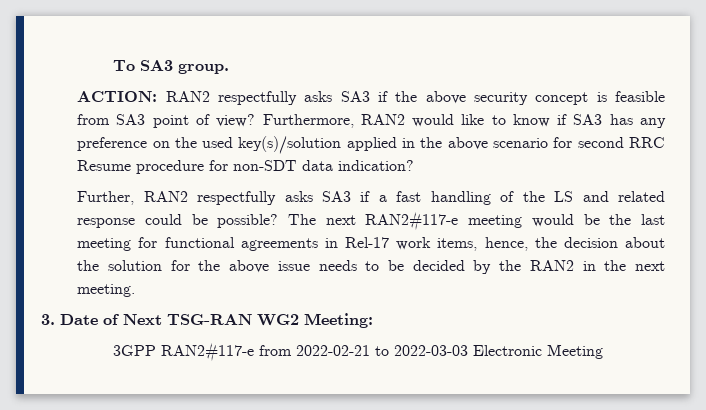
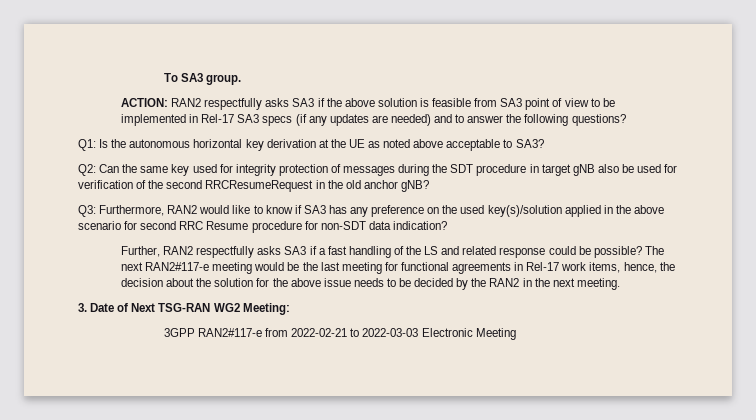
[473,92,589,105] security concept -> [377,98,417,107] solution
[216,114,256,127] view? -> [564,98,615,107] [120,114,626,126] [78,139,544,151] [78,164,678,176] [78,180,429,192] [78,205,96,217] view to be implemented in Rel-17 SA3 specs (if any updates are needed) and to answer the following questions? // Q1: Is the autonomous horizontal key derivation at the UE as noted above acceptable to SA3? // Q2: Can the same key used for integrity protection of messages during the SDT procedure in target gNB also be used for verification of the second RRCResumeRequest in the old anchor gNB? // Q3:

